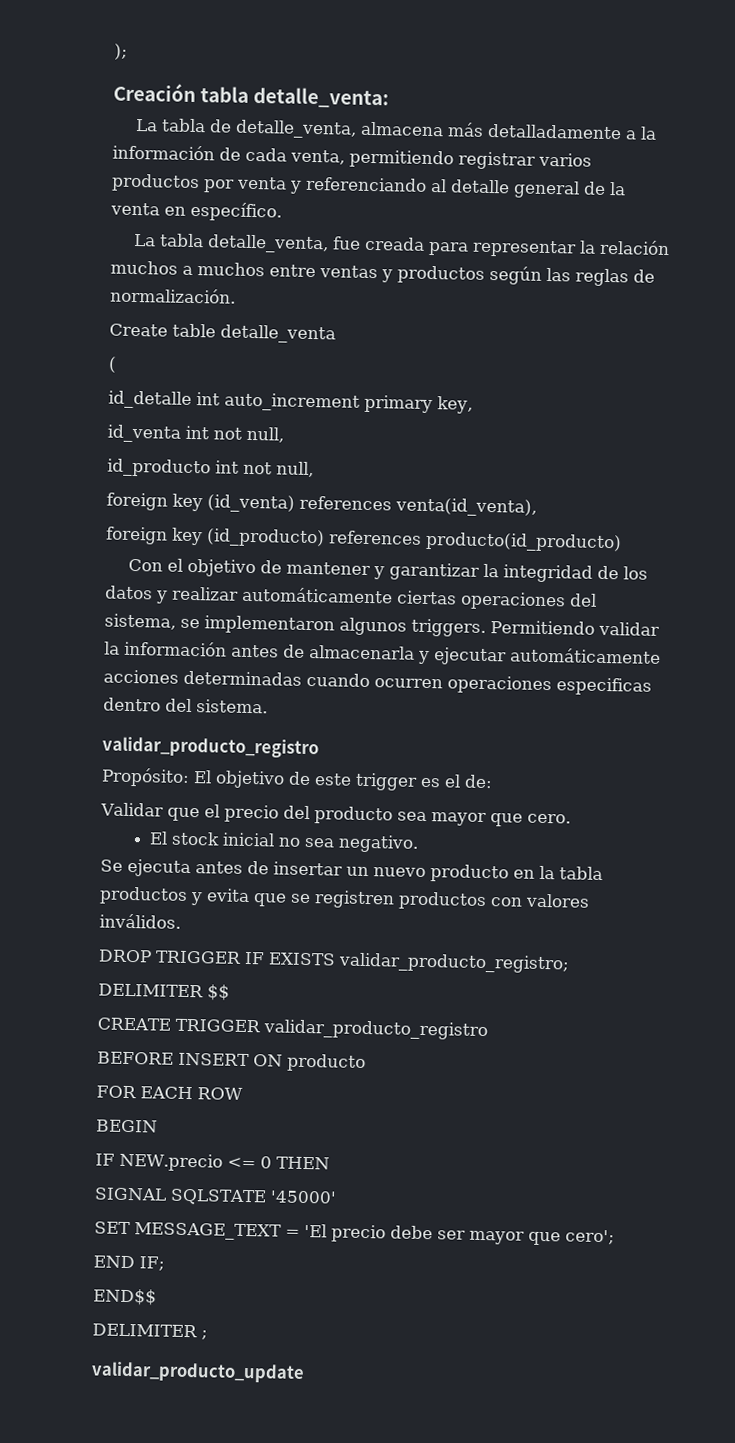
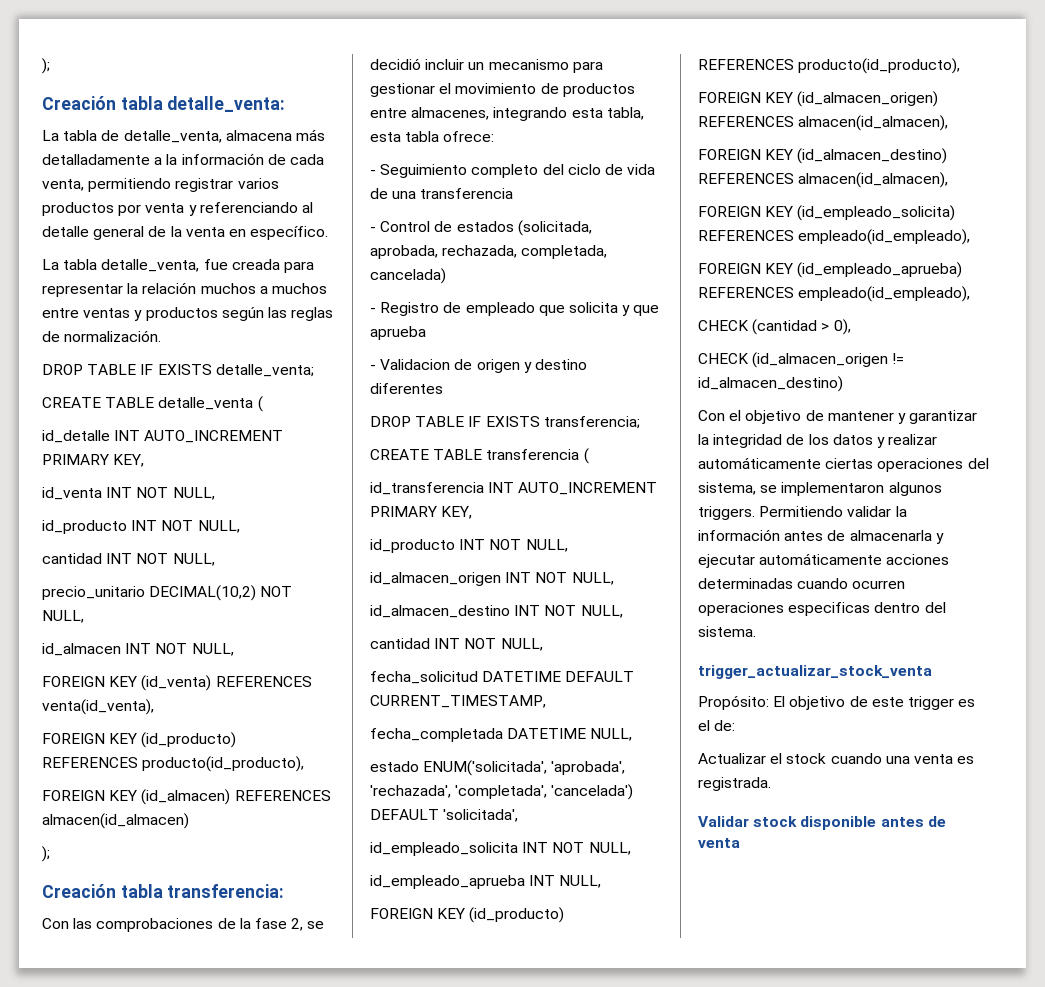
[109,323,216,338] Create table -> [42,364,314,377] [42,397,155,408] DROP TABLE IF EXISTS detalle_venta; // CREATE TABLE
(336, 334) // -> (254, 403) none
[196,392,473,414] [107,424,284,443] [107,458,314,478] [106,492,537,517] [105,526,622,553] int auto_increment primary key, // id_venta int not null, // id_producto int not null, // foreign key (id_venta) references venta(id_venta), // foreign key (id_producto) references producto(id_producto) -> [114,430,284,443] [42,454,145,467] [42,487,215,500] [42,520,240,534] [42,553,215,566] [42,585,293,601] [42,610,84,623] [42,643,234,656] [42,675,312,691] [42,699,154,715] [42,732,237,748] [42,756,305,772] [42,789,331,805] [42,813,189,829] [42,846,50,862] [42,884,285,898] [42,918,325,932] [370,58,603,73] [370,83,635,97] [370,107,644,121] [370,131,495,142] [370,164,656,178] [370,188,514,199] [370,220,592,236] [370,245,608,259] [370,268,446,284] [370,302,660,316] [370,326,426,340] [370,359,587,373] [370,383,443,394] [370,416,640,429] [370,448,589,464] [370,482,658,495] [370,506,473,519] [370,539,568,553] [370,572,614,586] [370,605,623,618] [370,638,543,651] [370,671,635,684] [370,695,546,708] [370,728,633,742] [370,760,626,776] [370,784,634,800] [370,809,519,822] [370,842,631,856] [370,875,602,889] [370,907,565,923] [698,58,961,74] [698,91,939,107] [698,115,949,131] [698,148,948,164] [698,172,949,188] [698,205,956,221] [698,229,971,245] [698,262,963,278] [698,286,971,302] [698,319,851,335] [698,352,905,368] [698,376,843,392] INT AUTO_INCREMENT PRIMARY KEY, // id_venta INT NOT NULL, // id_producto INT NOT NULL, // cantidad INT NOT NULL, // precio_unitario DECIMAL(10,2) NOT NULL, // id_almacen INT NOT NULL, // FOREIGN KEY (id_venta) REFERENCES venta(id_venta), // FOREIGN KEY (id_producto) REFERENCES producto(id_producto), // FOREIGN KEY (id_almacen) REFERENCES almacen(id_almacen) // ); // Creación tabla transferencia: // Con las comprobaciones de la fase 2, se decidió incluir un mecanismo para gestionar el movimiento de productos entre almacenes, integrando esta tabla, esta tabla ofrece: // - Seguimiento completo del ciclo de vida de una transferencia // - Control de estados (solicitada, aprobada, rechazada, completada, cancelada) // - Registro de empleado que solicita y que aprueba // - Validacion de origen y destino diferentes // DROP TABLE IF EXISTS transferencia; // CREATE TABLE transferencia ( // id_transferencia INT AUTO_INCREMENT PRIMARY KEY, // id_producto INT NOT NULL, // id_almacen_origen INT NOT NULL, // id_almacen_destino INT NOT NULL, // cantidad INT NOT NULL, // fecha_solicitud DATETIME DEFAULT CURRENT_TIMESTAMP, // fecha_completada DATETIME NULL, // estado ENUM('solicitada', 'aprobada', 'rechazada', 'completada', 'cancelada') DEFAULT 'solicitada', // id_empleado_solicita INT NOT NULL, // id_empleado_aprueba INT NULL, // FOREIGN KEY (id_producto) REFERENCES producto(id_producto), // FOREIGN KEY (id_almacen_origen) REFERENCES almacen(id_almacen), // FOREIGN KEY (id_almacen_destino) REFERENCES almacen(id_almacen), // FOREIGN KEY (id_empleado_solicita) REFERENCES empleado(id_empleado), // FOREIGN KEY (id_empleado_aprueba) REFERENCES empleado(id_empleado), // CHECK (cantidad > 0), // CHECK (id_almacen_origen != id_almacen_destino)
[102,736,319,759] validar_producto_registro -> [698,665,932,679] trigger_actualizar_stock_venta
[100,802,571,827] [149,831,420,853] [100,858,603,883] [99,886,590,911] [99,913,181,929] [98,949,570,974] [98,983,230,1001] [97,1017,488,1041] [97,1051,366,1073] [96,1085,243,1100] [96,1119,158,1133] [95,1152,330,1172] [94,1187,337,1206] [94,1221,615,1246] [93,1255,165,1271] [93,1288,157,1306] [92,1323,208,1340] [91,1361,305,1384] Validar que el precio del producto sea mayor que cero. // El stock inicial no sea negativo. // Se ejecuta antes de insertar un nuevo producto en la tabla productos y evita que se registren productos con valores inválidos. // DROP TRIGGER IF EXISTS validar_producto_registro; // DELIMITER $$ // CREATE TRIGGER validar_producto_registro // BEFORE INSERT ON producto // FOR EACH ROW // BEGIN // IF NEW.precio <= 0 THEN // SIGNAL SQLSTATE '45000' // SET MESSAGE_TEXT = 'El precio debe ser mayor que cero'; // END IF; // END$$ // DELIMITER ; // validar_producto_update -> [698,753,975,764] [698,777,771,791] [698,816,946,830] [698,838,740,848] Actualizar el stock cuando una venta es registrada. // Validar stock disponible antes de venta

